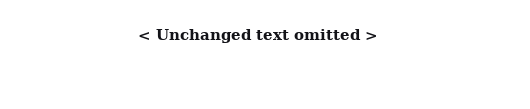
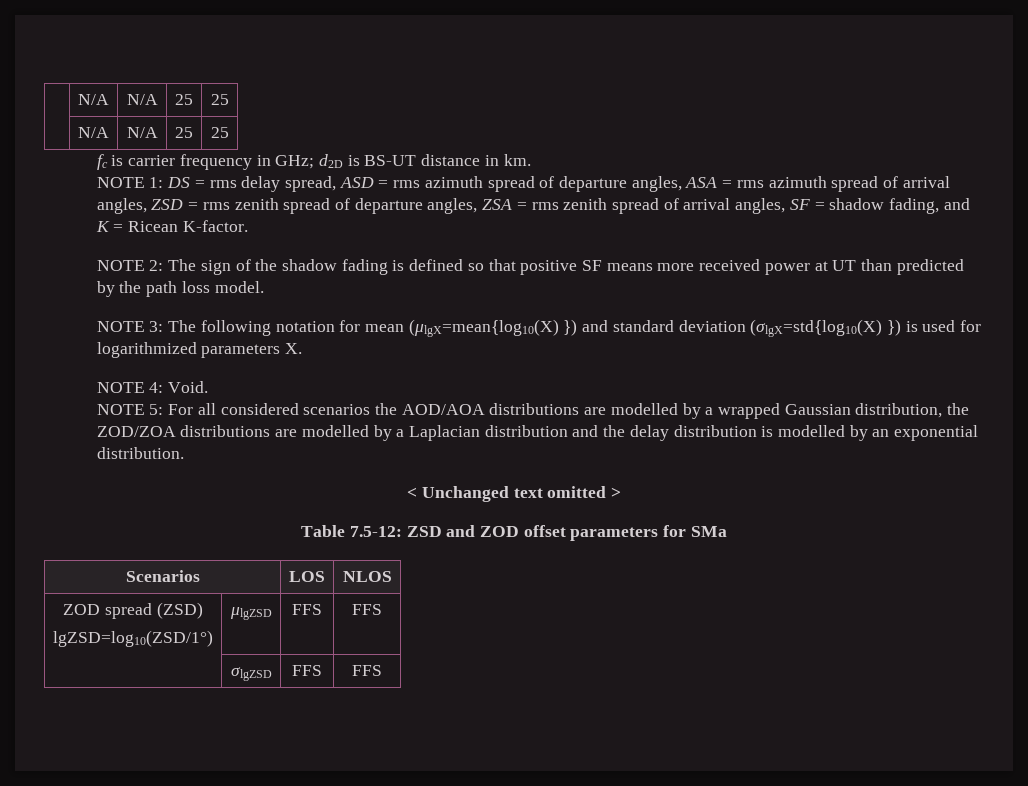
(138, 36) none -> [78,94,109,105] [126,94,158,105] [175,94,193,105] [210,94,229,105] [78,127,109,138] [126,127,158,138] [175,127,193,138] [210,127,229,138] [96,154,531,170] [96,176,950,192] [96,198,970,214] [95,220,248,232] [96,259,964,275] [96,281,264,297] [96,319,982,337] [96,342,303,358] [96,381,209,393] [96,403,970,419] [96,425,979,441] [96,447,184,459] | N/A | N/A | 25 | 25 // | N/A | N/A | 25 | 25 // fc is carrier frequency in GHz; d2D is BS-UT distance in km. // NOTE 1: DS = rms delay spread, ASD = rms azimuth spread of departure angles, ASA = rms azimuth spread of arrival angles, ZSD = rms zenith spread of departure angles, ZSA = rms zenith spread of arrival angles, SF = shadow fading, and K = Ricean K-factor. // NOTE 2: The sign of the shadow fading is defined so that positive SF means more received power at UT than predicted by the path loss model. // NOTE 3: The following notation for mean (μlgX=mean{log10(X) }) and standard deviation (σlgX=std{log10(X) }) is used for logarithmized parameters X. // NOTE 4: Void. // NOTE 5: For all considered scenarios the AOD/AOA distributions are modelled by a wrapped Gaussian distribution, the ZOD/ZOA distributions are modelled by a Laplacian distribution and the delay distribution is modelled by an exponential distribution. //
(378, 36) none -> [301,525,727,541] [125,570,200,582] [289,571,325,582] [342,571,392,582] [63,602,203,619] [53,630,213,647] [229,607,272,620] [292,604,322,615] [352,604,382,615] [230,667,272,681] [292,665,322,676] [352,665,382,676] // Table 7.5-12: ZSD and ZOD offset parameters for SMa // Scenarios | LOS | NLOS // ZOD spread (ZSD) // lgZSD=log10(ZSD/1°) | μlgZSD | FFS | FFS // | σlgZSD | FFS | FFS

